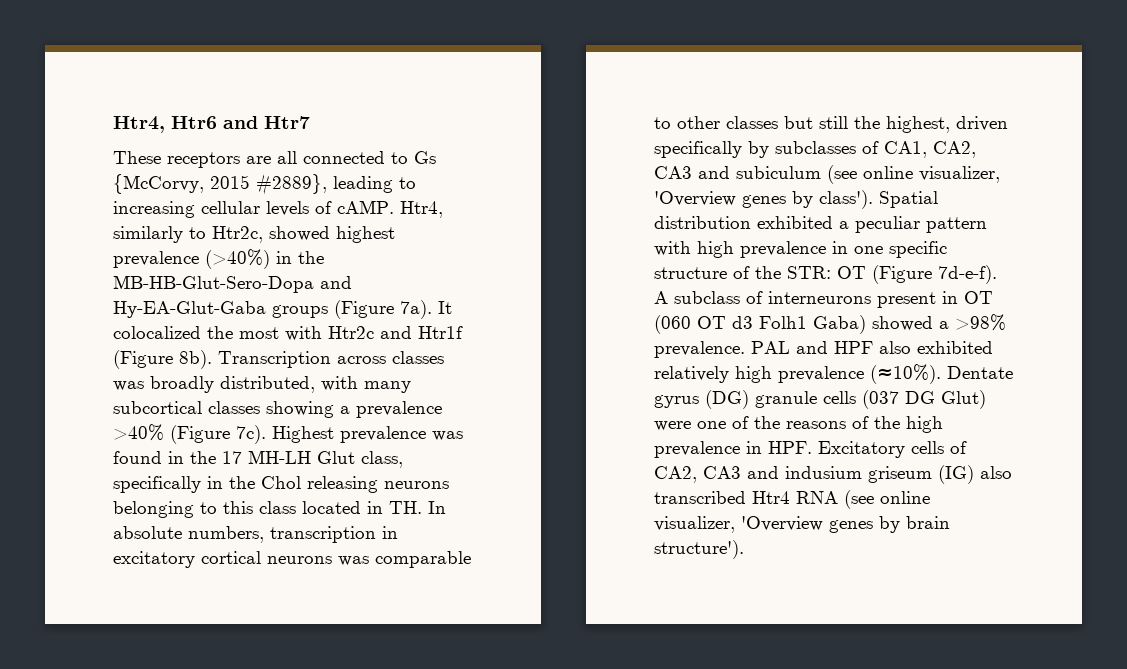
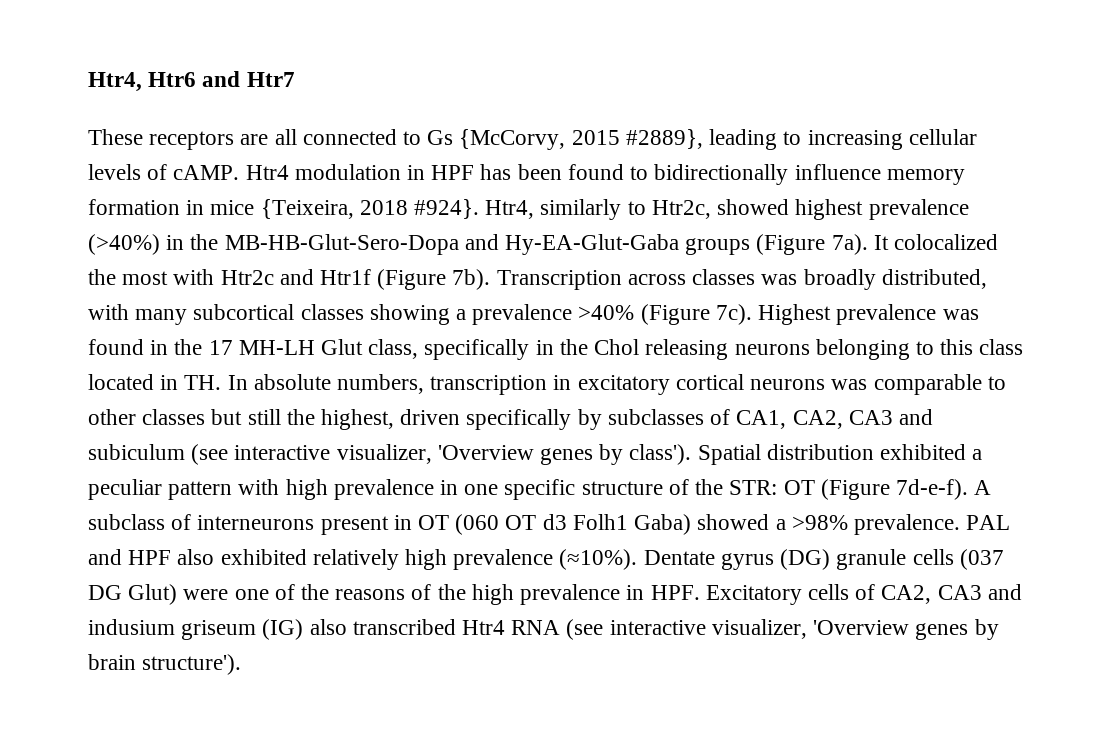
(394, 207) none -> [245,164,965,185] [88,199,480,219] Htr4 modulation in HPF has been found to bidirectionally influence memory formation in mice {Teixeira, 2018 #924}.
[179,350,212,369] 8b). -> [452,269,491,290] 7b).
[863,166,913,179] online -> [234,445,331,460] interactive
[880,491,930,504] online -> [609,620,706,635] interactive

